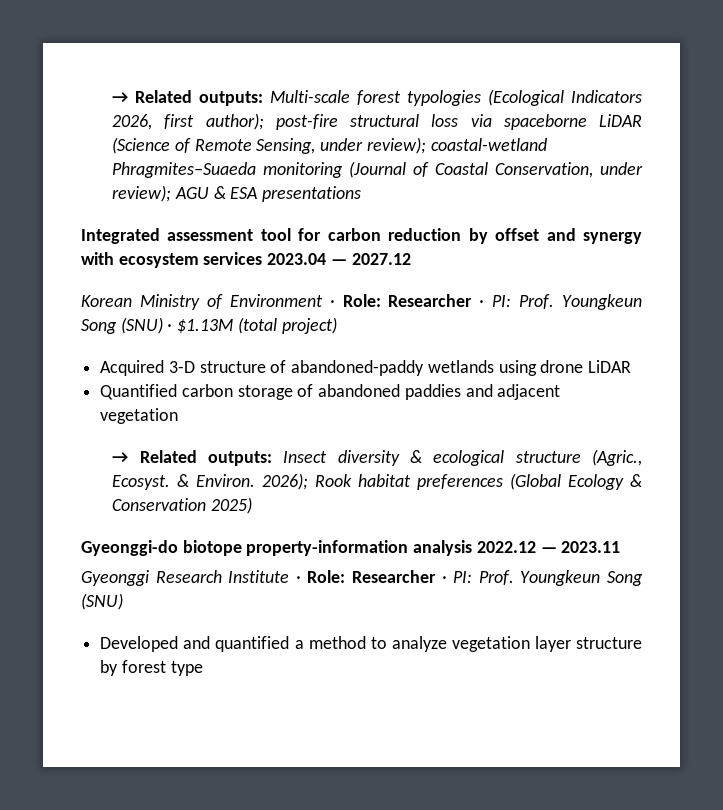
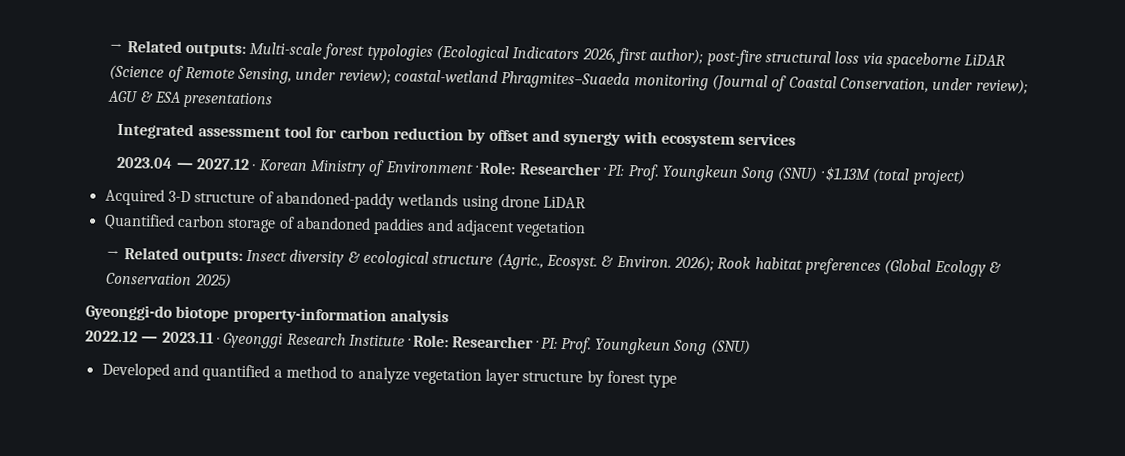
(263, 258) none -> (797, 139) //
(411, 259) // -> [252,164,256,171] ·
(473, 548) none -> (449, 317) //
(621, 547) // -> [216,337,220,344] ·

